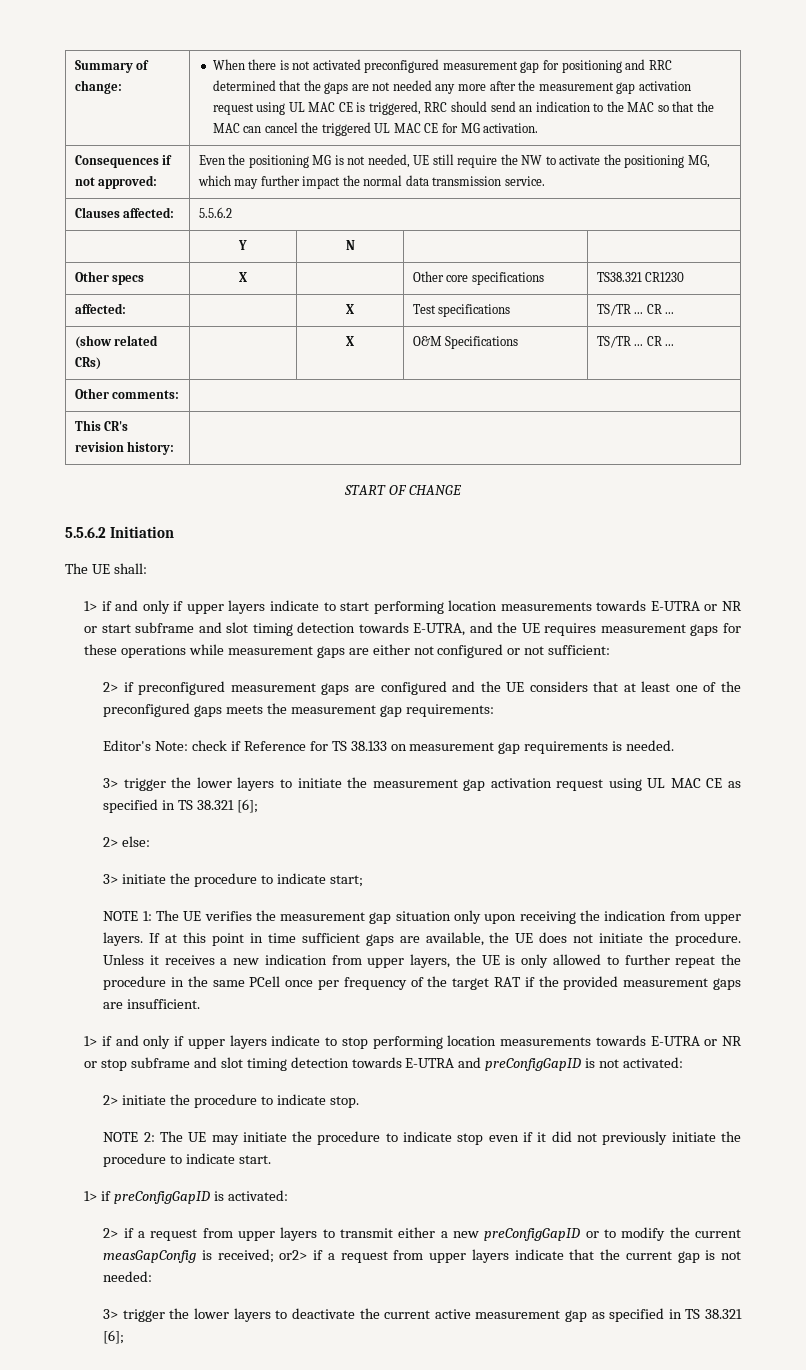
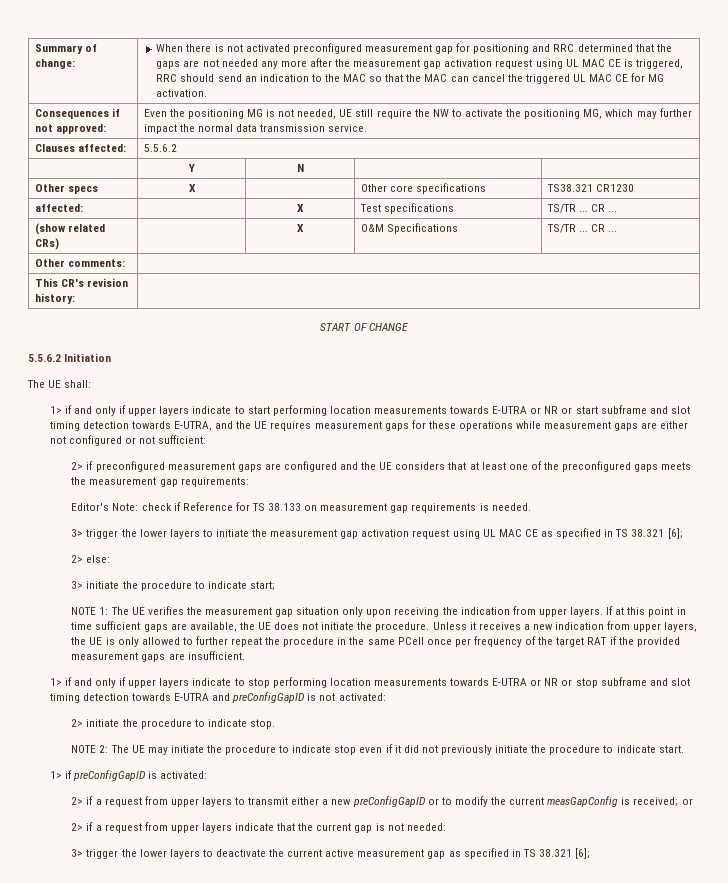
[279,1250,308,1260] or2> -> [681,798,693,805] [71,823,84,831] or // 2>

